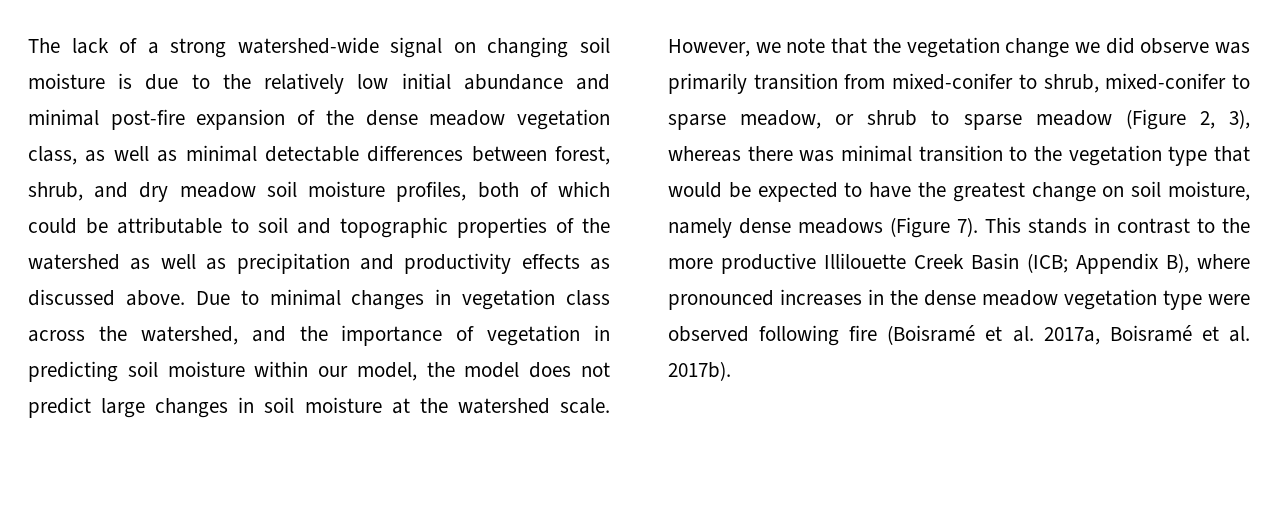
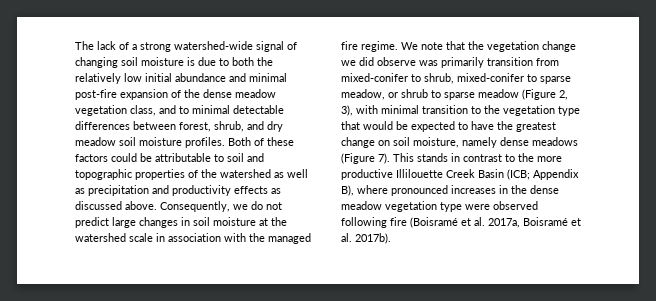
[453,42,476,53] on -> [287,42,297,50] of
(210, 81) none -> [232,57,254,66] both
[85,146,178,162] as well as -> [159,105,189,114] and to
[396,181,610,202] profiles, both of which -> [185,137,294,148] [75,154,108,162] profiles. Both of these factors
[195,289,610,310] [28,325,610,346] [28,361,572,382] Due to minimal changes in vegetation class across the watershed, and the importance of vegetation in predicting soil moisture within our model, the model does -> [160,201,263,212] Consequently, we do
[559,398,610,414] [668,39,781,57] scale. However, we -> [129,233,311,244] [341,41,418,52] scale in association with the managed fire regime. We
[668,146,835,162] whereas there was -> [356,105,378,114] with

